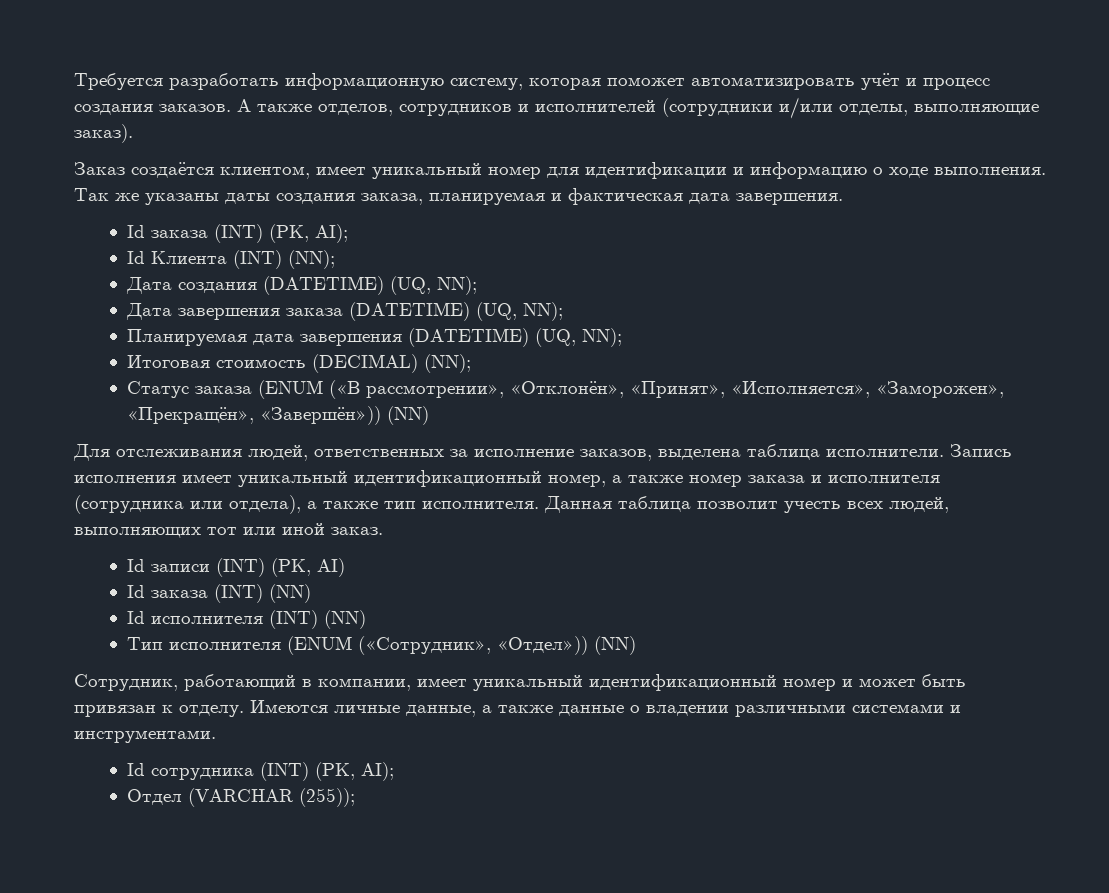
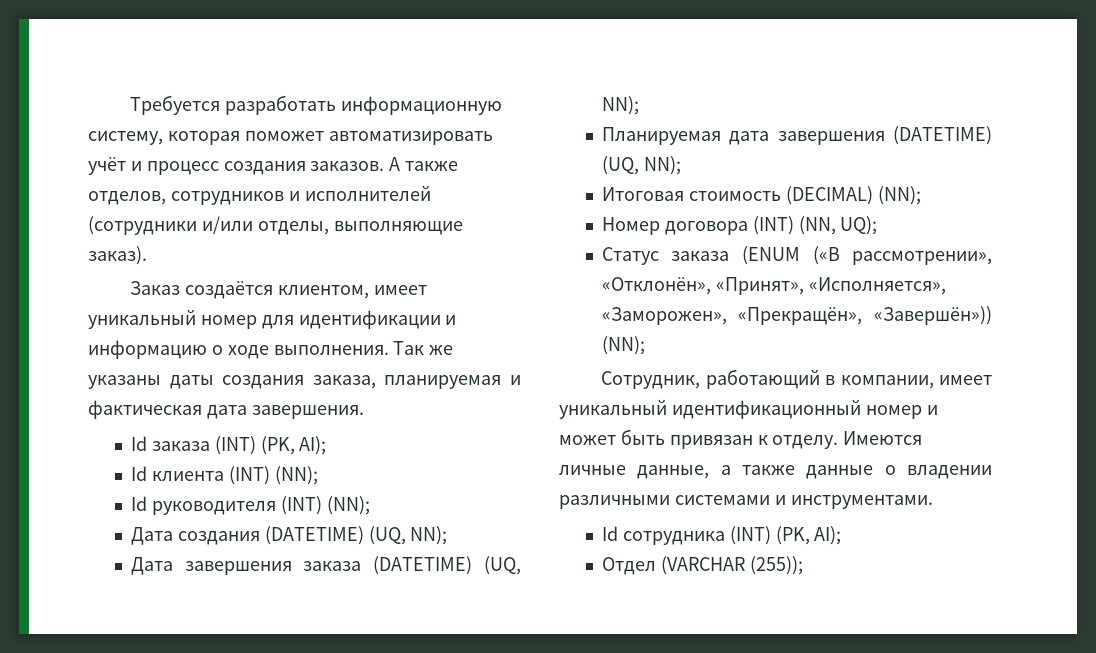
[151,251,228,264] Клиента -> [151,466,318,485] [130,496,276,515] клиента (INT) (NN); // Id руководителя
(472, 363) none -> [601,216,878,235] // Номер договора (INT) (NN, UQ);
[387,406,430,425] [73,444,1012,461] [74,470,940,487] [74,495,949,514] [74,523,383,538] [127,558,346,577] [127,584,312,603] [127,610,367,629] [127,636,637,655] (NN) // Для отслеживания людей, ответственных за исполнение заказов, выделена таблица исполнители. Запись исполнения имеет уникальный идентификационный номер, а также номер заказа и исполнителя (сотрудника или отдела), а также тип исполнителя. Данная таблица позволит учесть всех людей, выполняющих тот или иной заказ. // Id записи (INT) (PK, AI) // Id заказа (INT) (NN) // Id исполнителя (INT) (NN) // Тип исполнителя (ENUM («Сотрудник», «Отдел»)) (NN) -> [601,336,645,355] (NN);

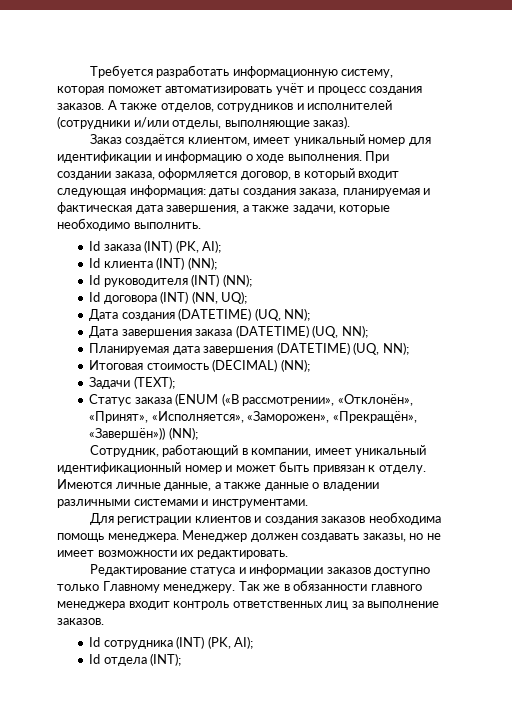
[393,341,454,355] [88,375,161,389] Так же указаны -> [365,151,390,163] [57,168,400,180] [57,185,206,197] При создании заказа, оформляется договор, в который входит следующая информация:
[251,405,364,419] завершения. -> [166,205,391,214] [57,218,201,231] завершения, а также задачи, которые необходимо выполнить.
(370, 505) none -> [89,291,248,304] // Id договора (INT) (NN, UQ);
[601,216,878,235] Номер договора (INT) (NN, UQ); -> [89,376,175,389] Задачи (TEXT);
(933, 502) none -> [89,512,441,525] [57,530,441,542] [57,550,288,559] [89,564,431,576] [57,580,422,593] [57,601,440,610] [57,618,104,625] // Для регистрации клиентов и создания заказов необходима помощь менеджера. Менеджер должен создавать заказы, но не имеет возможности их редактировать. // Редактирование статуса и информации заказов доступно только Главному менеджеру. Так же в обязанности главного менеджера входит контроль ответственных лиц за выполнение заказов.
[601,556,803,575] Отдел (VARCHAR (255)); -> [89,653,182,666] Id отдела (INT);

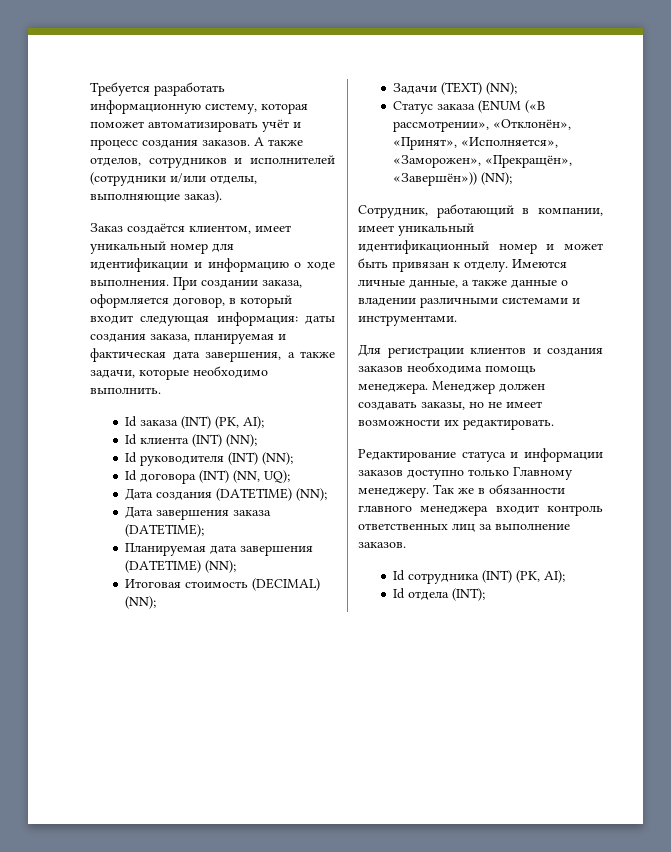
[254,308,311,321] (UQ, NN); -> [296,488,328,501] (NN);
[235,325,368,338] (DATETIME) (UQ, NN); -> [125,524,205,537] (DATETIME);
[353,342,409,355] (UQ, NN); -> [205,560,237,573] (NN);
[133,376,175,389] (TEXT); -> [441,82,518,95] (TEXT) (NN);

